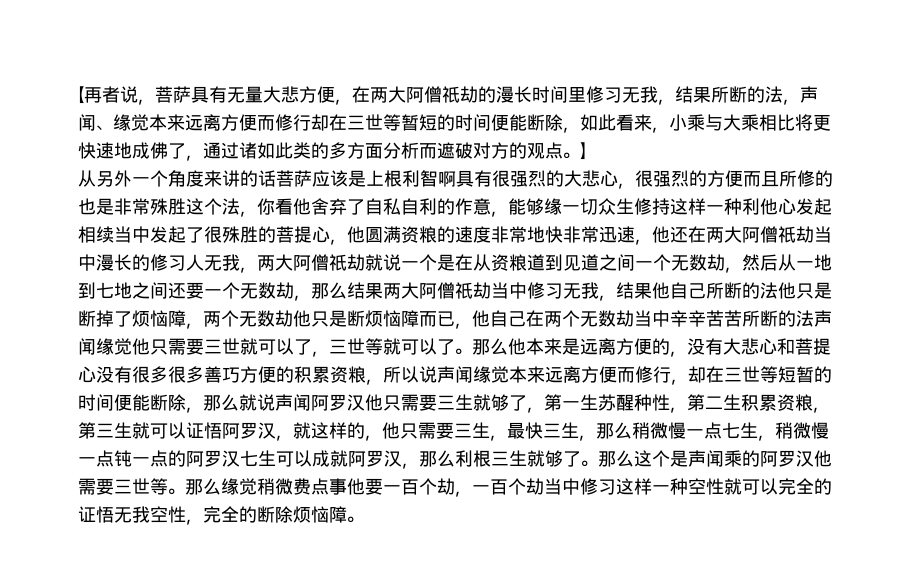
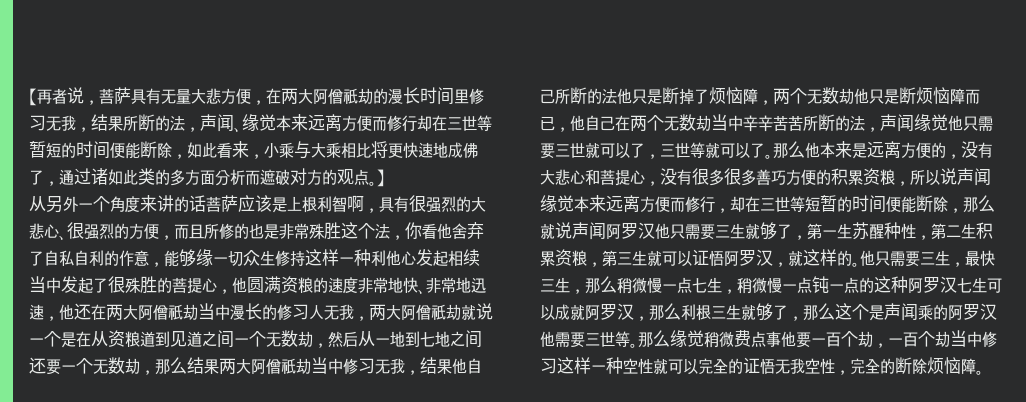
(456, 179) none -> [364,208,379,213] ，
[618,183,635,189] ， -> [59,235,67,241] 、
(743, 178) none -> [159,235,174,240] ，
[563,226,599,243] 非常 -> [418,277,471,295] 、非常地
(814, 318) none -> [865,127,880,132] ，
(96, 374) none -> [645,181,660,186] ，
[365,435,382,441] ， -> [852,262,860,267] 。
(186, 458) none -> [874,276,908,293] 这种
[581,460,598,467] 。 -> [788,316,803,321] ，

